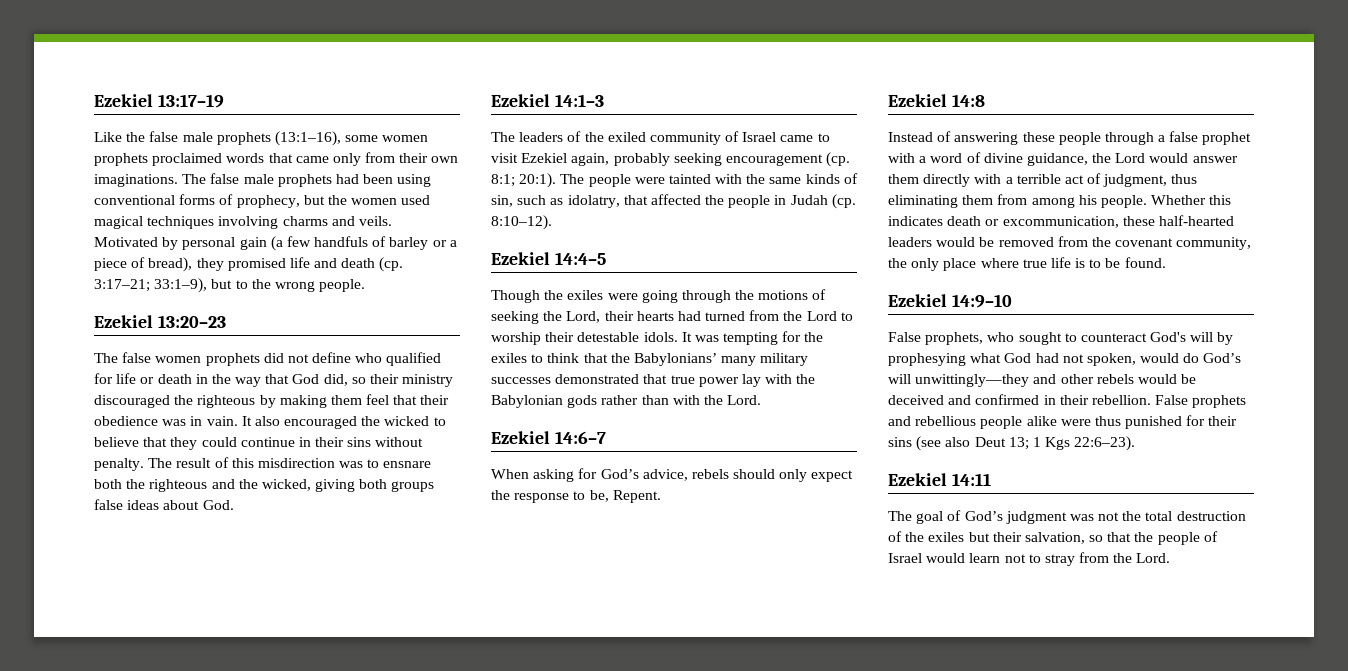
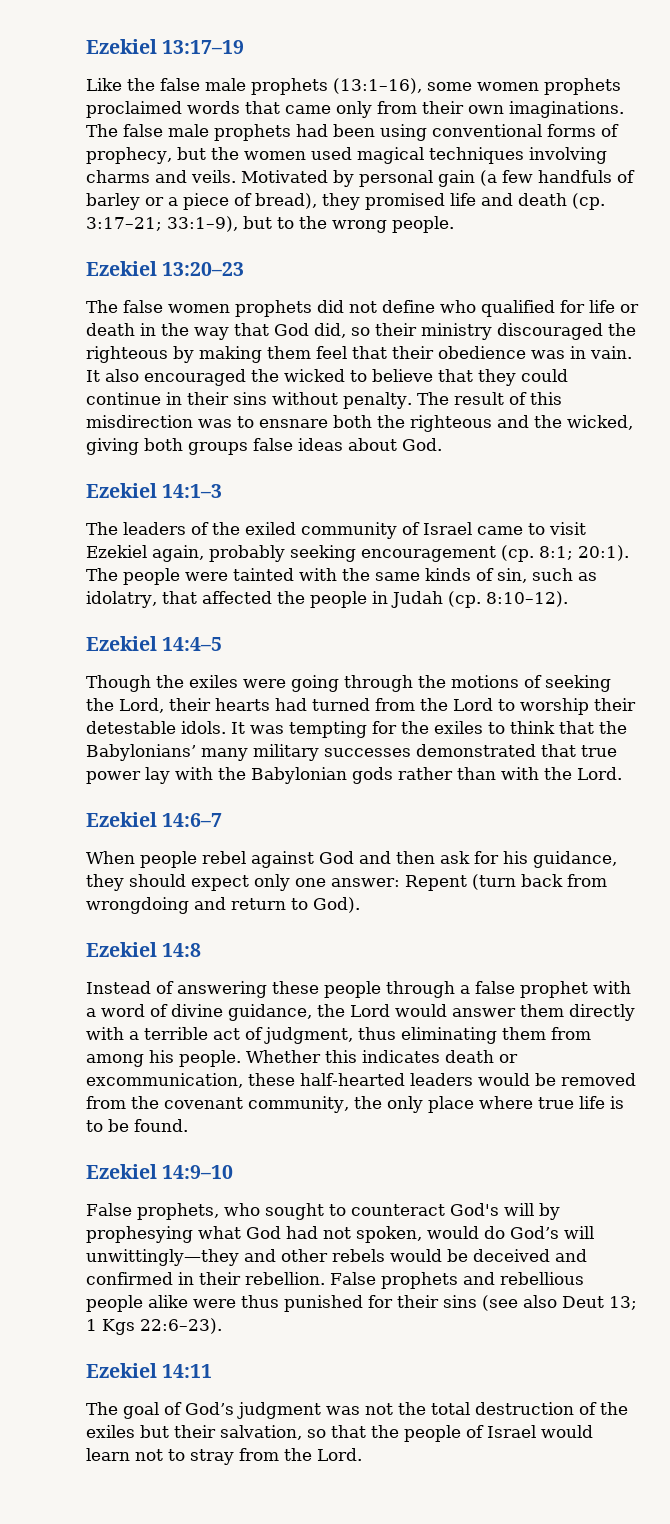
[533,468,854,482] [491,490,661,503] asking for God’s advice, rebels should only expect the response to be, Repent. -> [140,851,617,868] [86,874,607,891] [86,897,360,914] people rebel against God and then ask for his guidance, they should expect only one answer: Repent (turn back from wrongdoing and return to God).

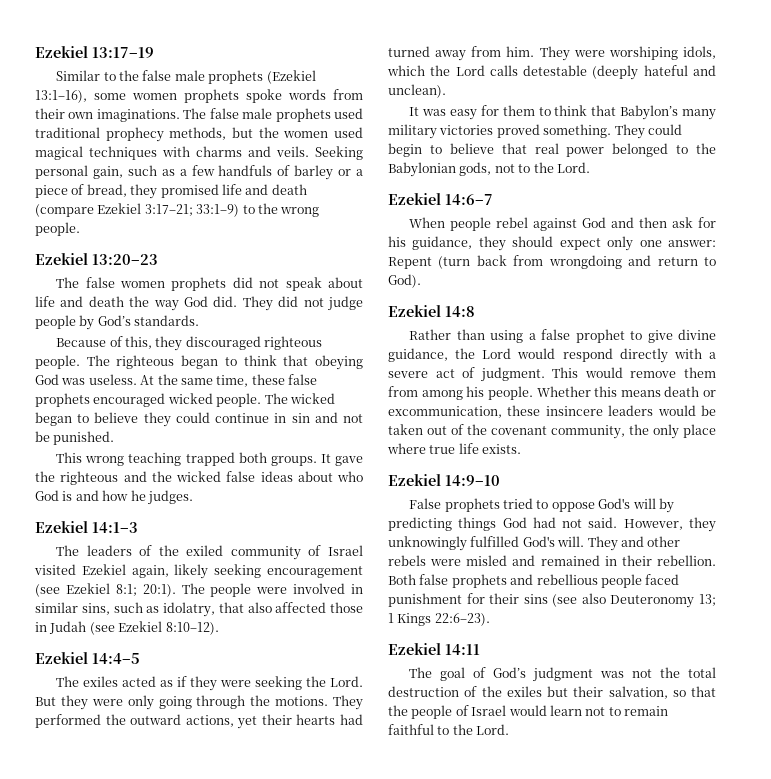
[86,78,122,91] Like -> [56,70,116,81] Similar to
[333,78,422,94] (13:1–16), -> [266,70,316,84] [35,90,87,103] (Ezekiel 13:1–16),
[86,101,372,118] proclaimed words that came only -> [246,89,326,103] spoke words
[296,124,619,141] [86,147,172,164] had been using conventional forms of prophecy, -> [334,108,363,119] [35,127,227,142] used traditional prophecy methods,
[528,147,607,164] involving -> [162,146,190,157] with
[241,170,497,187] Motivated by personal gain (a -> [315,146,363,160] [35,165,187,179] Seeking personal gain, such as a
[255,193,317,209] bread), -> [86,184,127,197] bread,
[572,193,605,210] [86,216,272,232] (cp. 3:17–21; 33:1–9), but -> [35,203,240,217] (compare Ezekiel 3:17–21; 33:1–9)
[382,300,639,317] [86,323,636,340] [86,346,632,363] [86,369,473,386] define who qualified for life or death in the way that God did, so their ministry discouraged the righteous by making them feel that their obedience was in vain. It also encouraged the wicked to believe that -> [285,277,363,291] [35,296,363,311] [35,315,200,330] [56,336,323,351] [35,355,364,370] [35,374,317,387] [35,393,335,407] [35,412,139,426] speak about life and death the way God did. They did not judge people by God’s standards. // Because of this, they discouraged righteous people. The righteous began to think that obeying God was useless. At the same time, these false prophets encouraged wicked people. The wicked began to believe
[187,392,562,409] [86,415,633,432] [86,438,442,455] their sins without penalty. The result of this misdirection was to ensnare both the righteous and the wicked, giving both groups false ideas about God. -> [291,412,364,423] [35,431,115,445] [56,452,363,466] [35,471,363,485] [35,490,193,505] sin and not be punished. // This wrong teaching trapped both groups. It gave the righteous and the wicked false ideas about who God is and how he judges.
[477,522,586,535] came to visit -> [34,564,76,575] visited
[209,545,285,562] probably -> [174,564,209,579] likely
[501,545,534,562] (cp. -> [35,583,110,597] (see Ezekiel
[233,568,597,583] [86,591,568,608] [86,636,223,651] [86,675,611,692] [86,698,636,715] [86,721,627,738] [86,744,617,761] [86,767,539,784] tainted with the same kinds of sin, such as idolatry, that affected the people in Judah (cp. 8:10–12). // Ezekiel 14:4–5 // Though the exiles were going through the motions of seeking the Lord, their hearts had turned from the Lord to worship their detestable idols. It was tempting for the exiles to think that the Babylonians’ many military successes demonstrated that true power lay with the Babylonian gods rather than with -> [293,583,363,594] [35,602,363,617] [35,621,219,635] [35,652,140,664] [56,676,363,691] [35,695,363,710] [35,714,363,729] [388,46,716,61] [387,65,716,80] [388,84,446,98] [409,105,716,120] [388,124,682,139] [388,143,716,157] [388,162,531,177] involved in similar sins, such as idolatry, that also affected those in Judah (see Ezekiel 8:10–12). // Ezekiel 14:4–5 // The exiles acted as if they were seeking the Lord. But they were only going through the motions. They performed the outward actions, yet their hearts had turned away from him. They were worshiping idols, which the Lord calls detestable (deeply hateful and unclean). // It was easy for them to think that Babylon’s many military victories proved something. They could begin to believe that real power belonged to the Babylonian gods, not to
[86,981,631,998] [86,1004,168,1017] Instead of answering these people through a false prophet with a word of -> [409,329,673,343] Rather than using a false prophet to give
[452,1004,564,1017] answer them -> [562,348,613,362] respond
[144,1027,208,1040] terrible -> [388,371,428,378] severe
[264,1027,497,1044] judgment, thus eliminating -> [480,367,677,382] judgment. This would remove
[362,1050,440,1063] indicates -> [620,390,661,397] means
[300,1073,405,1086] half-hearted -> [545,406,603,416] insincere
[561,1073,636,1086] [86,1096,126,1109] removed from -> [388,424,464,435] taken out of
[609,1096,624,1109] [86,1119,188,1132] is to be found. -> [482,444,522,454] exists.
[136,1203,445,1220] prophets, who sought to counteract -> [444,498,595,512] prophets tried to oppose
[86,1226,241,1243] prophesying what -> [388,517,497,531] predicting things
[356,1226,594,1243] [86,1249,587,1266] [86,1272,173,1285] spoken, would do God’s will unwittingly—they and other rebels would be deceived and confirmed -> [588,517,716,532] [388,536,681,551] [388,555,600,566] said. However, they unknowingly fulfilled God's will. They and other rebels were misled and remained
[330,1272,376,1285] False -> [388,574,449,585] Both false
[148,1295,363,1312] alike were thus punished -> [645,574,680,585] [388,593,462,607] faced punishment
[562,1296,604,1308] Deut -> [610,595,695,608] Deuteronomy
[102,1319,135,1335] Kgs -> [397,613,432,626] Kings
[190,1448,279,1465] stray from -> [624,706,668,716] [388,724,450,735] remain faithful to

